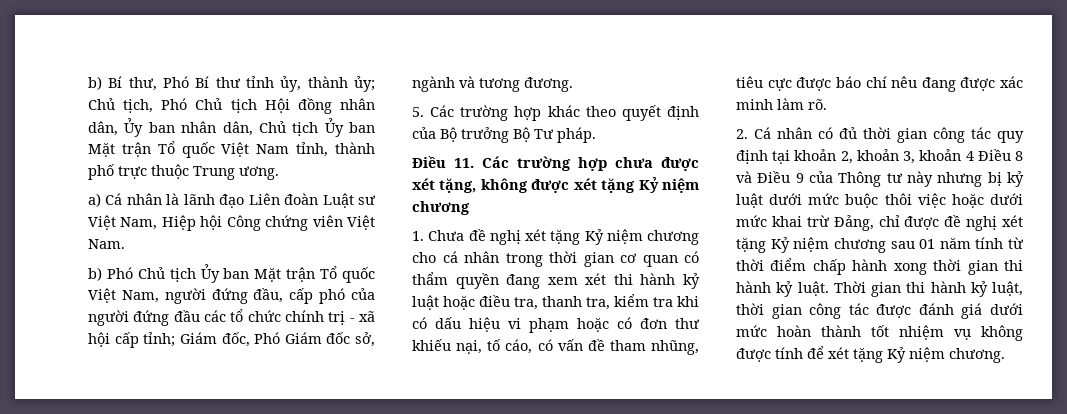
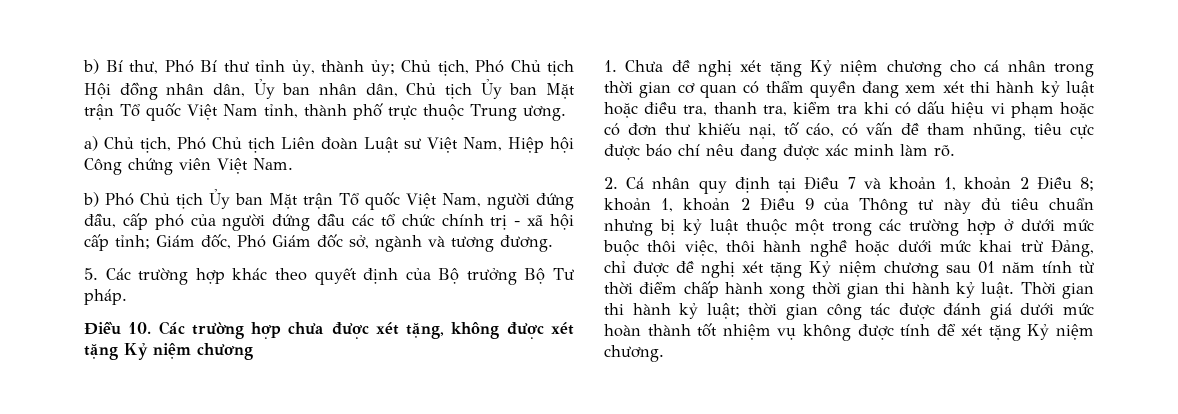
[105,193,245,208] Cá nhân là lãnh đạo -> [104,137,276,153] Chủ tịch, Phó Chủ tịch
[454,158,474,168] 11. -> [128,322,152,334] 10.
[818,127,1024,143] [736,149,1023,164] [736,171,752,183] có đủ thời gian công tác quy định tại khoản 2, khoản 3, khoản 4 Điều 8 và -> [698,176,1094,194] [604,198,750,212] quy định tại Điều 7 và khoản 1, khoản 2 Điều 8; khoản 1, khoản 2
(933, 179) none -> [980,198,1094,210] đủ tiêu chuẩn
[769,193,946,208] dưới mức buộc thôi việc -> [745,219,1094,236] [603,240,847,257] thuộc một trong các trường hợp ở dưới mức buộc thôi việc, thôi hành nghề
[992,281,1023,296] luật, -> [706,303,740,319] luật;

